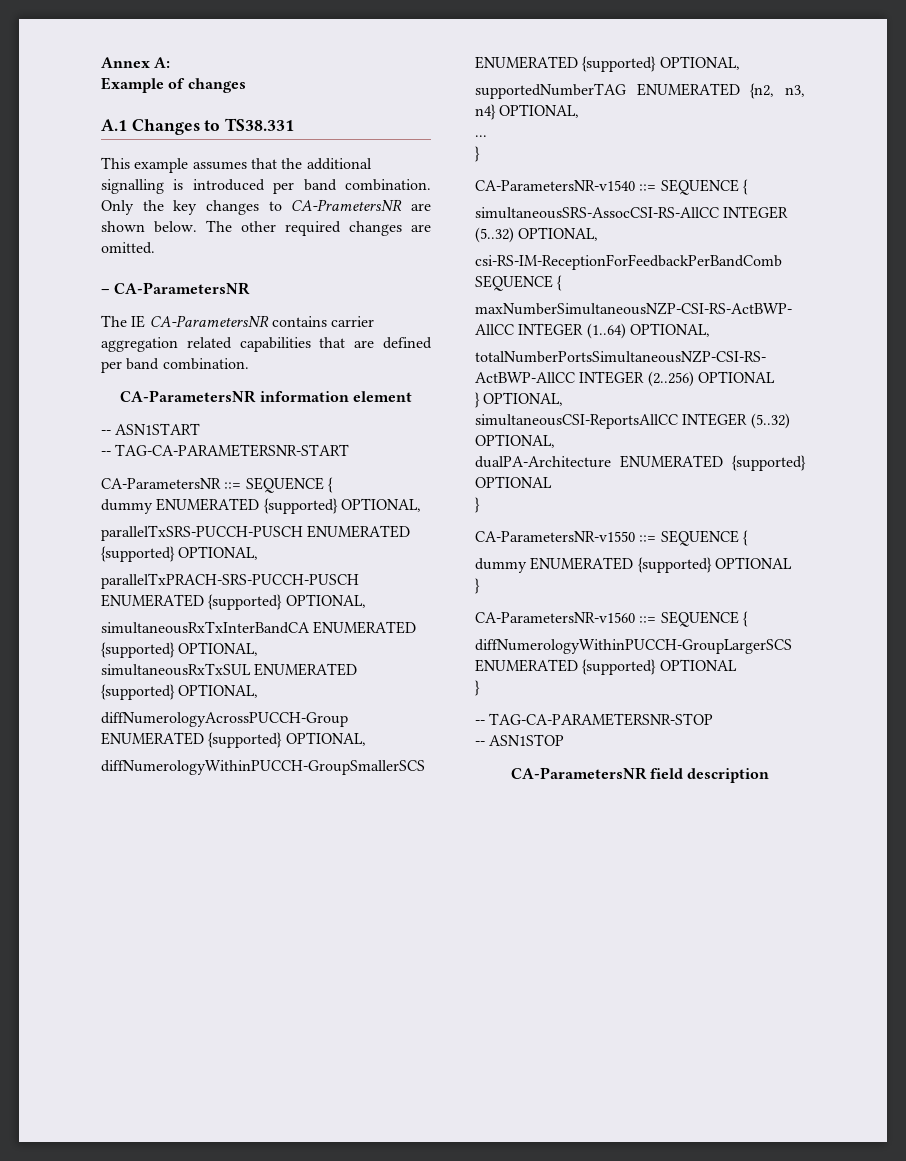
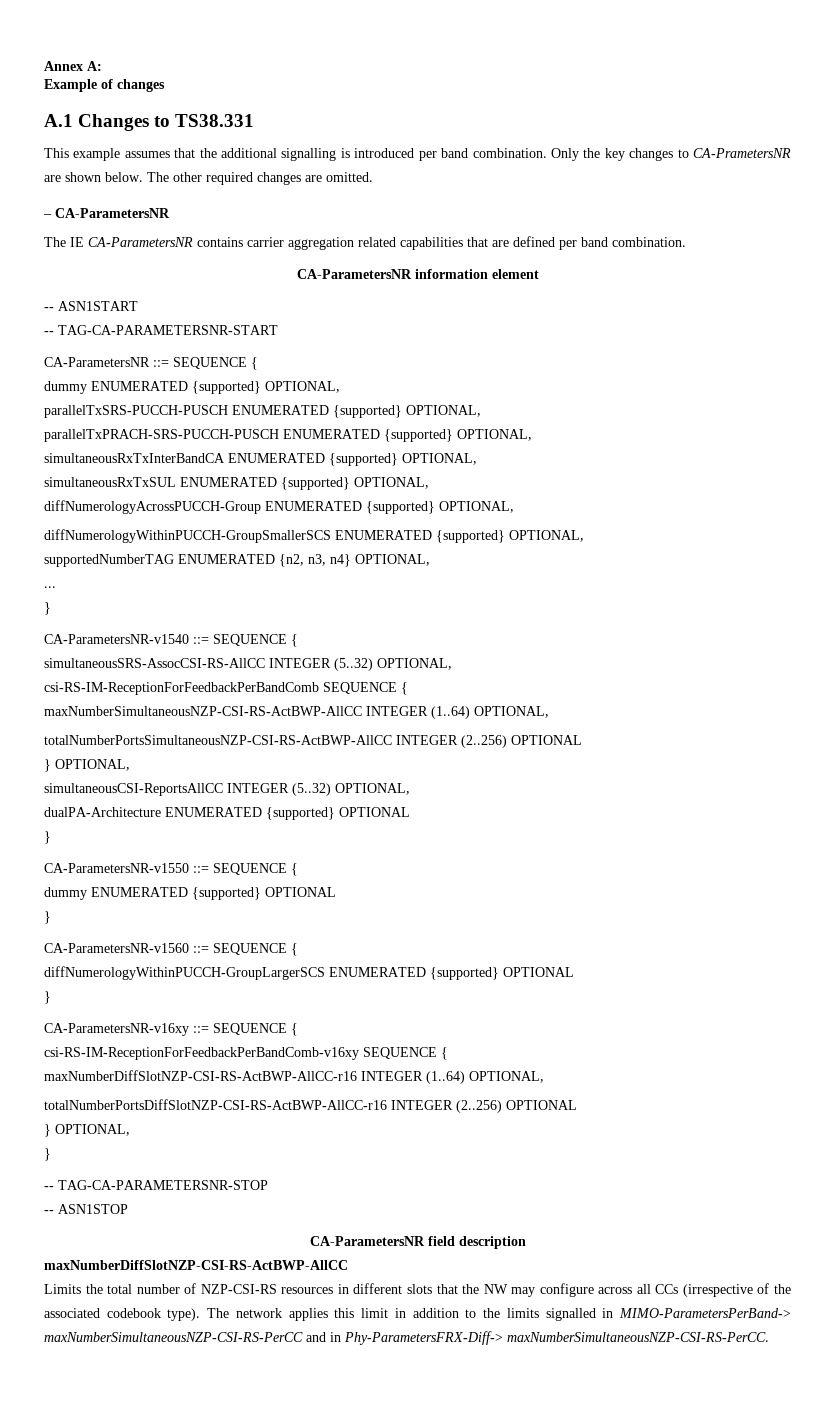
(480, 688) none -> [44,1023,298,1036] [44,1047,448,1060] [44,1070,544,1084] [44,1099,577,1113] [44,1124,130,1137] [44,1148,51,1161] // CA-ParametersNR-v16xy ::= SEQUENCE { // csi-RS-IM-ReceptionForFeedbackPerBandComb-v16xy SEQUENCE { // maxNumberDiffSlotNZP-CSI-RS-ActBWP-AllCC-r16 INTEGER (1..64) OPTIONAL, // totalNumberPortsDiffSlotNZP-CSI-RS-ActBWP-AllCC-r16 INTEGER (2..256) OPTIONAL // } OPTIONAL, // }
(770, 775) none -> [44,1260,348,1270] [44,1283,791,1297] [44,1308,792,1321] [44,1331,769,1345] // maxNumberDiffSlotNZP-CSI-RS-ActBWP-AllCC // Limits the total number of NZP-CSI-RS resources in different slots that the NW may configure across all CCs (irrespective of the associated codebook type). The network applies this limit in addition to the limits signalled in MIMO-ParametersPerBand-> maxNumberSimultaneousNZP-CSI-RS-PerCC and in Phy-ParametersFRX-Diff-> maxNumberSimultaneousNZP-CSI-RS-PerCC.

